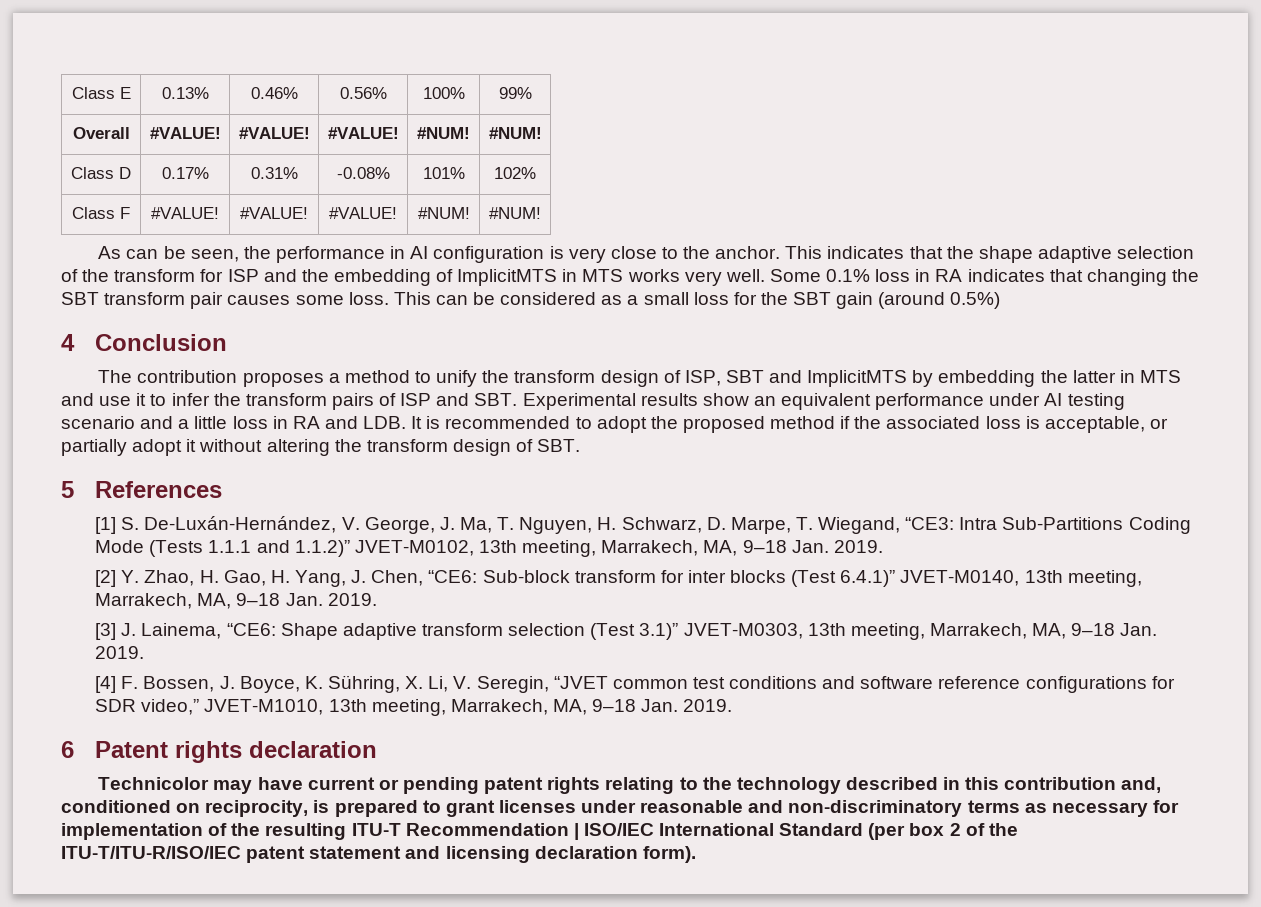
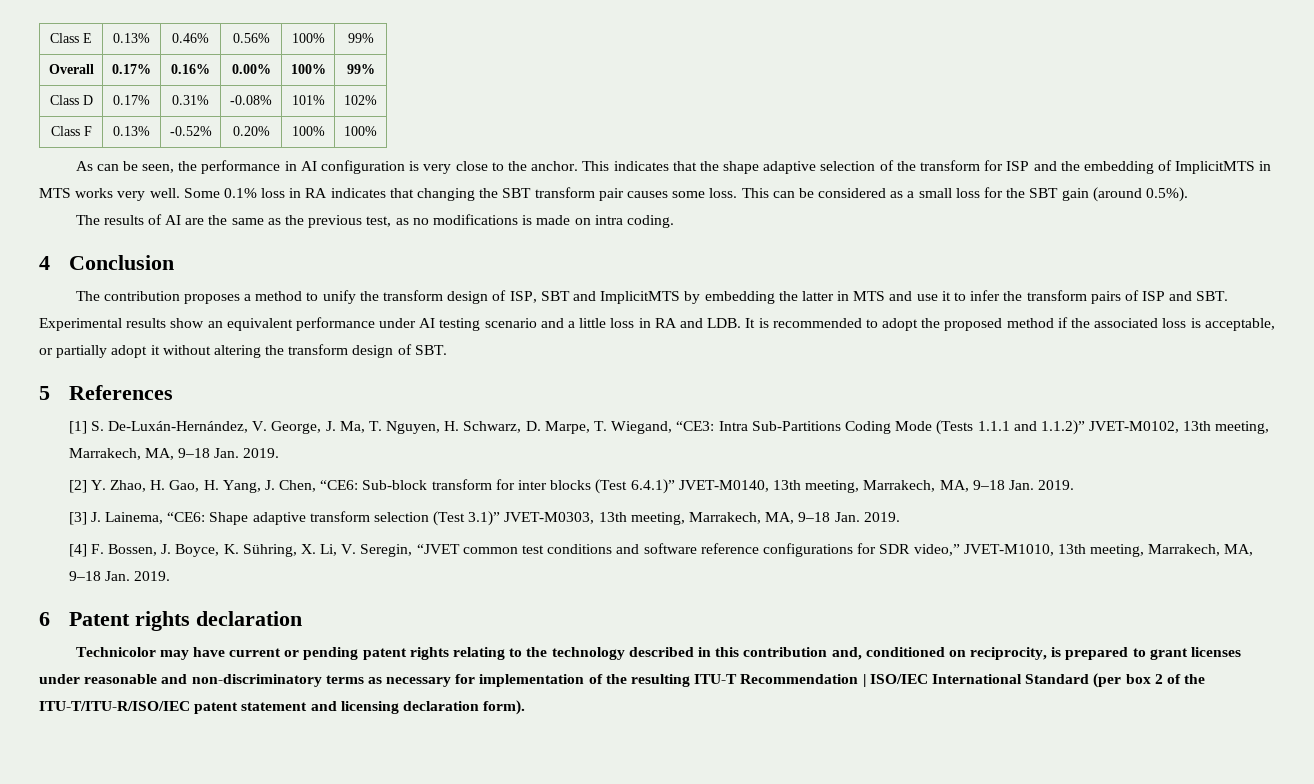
[149,127,221,139] [238,127,310,139] [327,127,399,139] [417,127,470,139] [488,127,542,139] #VALUE! | #VALUE! | #VALUE! | #NUM! | #NUM! -> [112,64,151,74] [171,64,210,74] [231,64,271,74] [290,64,326,74] [346,64,375,74] 0.17% | 0.16% | 0.00% | 100% | 99%
[151,207,219,219] [240,207,308,219] [329,207,397,219] [417,207,470,219] [489,207,541,219] #VALUE! | #VALUE! | #VALUE! | #NUM! | #NUM! -> [113,126,150,136] [169,126,212,136] [232,126,270,136] [291,126,325,136] [344,126,377,136] 0.13% | -0.52% | 0.20% | 100% | 100%
[950,292,1001,309] 0.5%) -> [1145,187,1188,202] [75,214,674,228] 0.5%). // The results of AI are the same as the previous test, as no modifications is made on intra coding.

